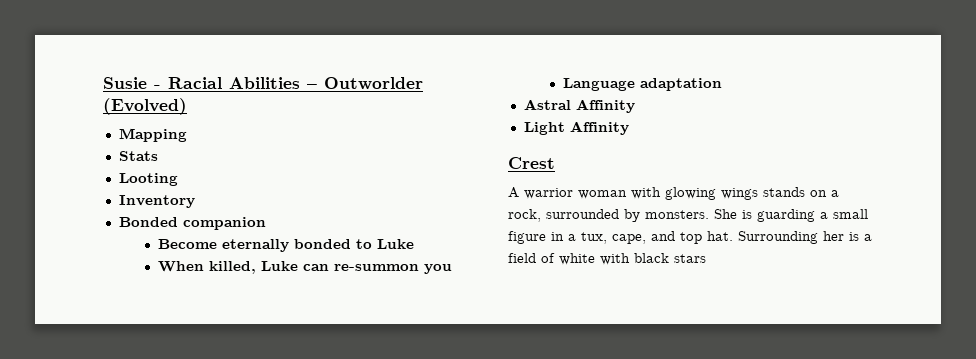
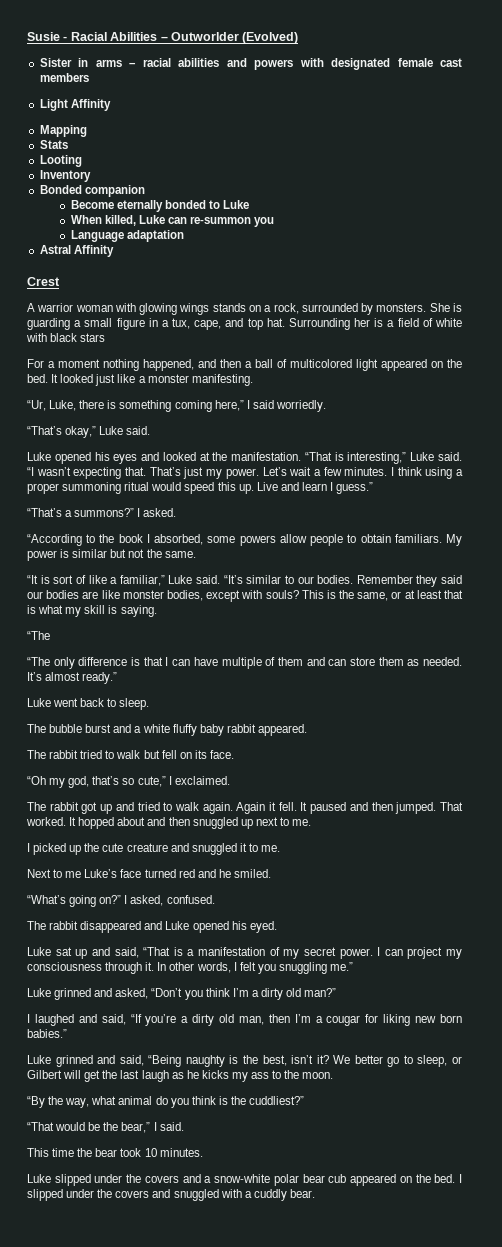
(187, 106) none -> [39,58,463,70] [39,73,89,82] [39,99,111,111] // Sister in arms – racial abilities and powers with designated female cast members // Light Affinity
[523,121,629,135] // Light Affinity -> (114, 251) none
(706, 258) none -> [27,359,462,371] [27,374,253,386] [27,400,326,412] [27,426,151,438] [27,452,463,464] [27,467,463,479] [27,482,374,494] [27,508,177,517] [27,534,462,546] [27,549,196,561] [27,575,462,587] [27,590,463,602] [27,605,157,617] [27,631,50,640] [27,657,462,669] [27,672,118,684] [27,698,150,710] [27,724,307,736] [27,750,234,759] [27,776,230,788] [27,802,463,814] [26,817,312,829] [27,843,281,855] [27,869,271,878] [27,895,215,907] [27,921,277,933] [27,947,462,959] [27,962,354,974] [27,988,337,1000] [27,1014,462,1026] [27,1029,67,1038] [27,1055,462,1067] [27,1070,334,1082] [27,1096,305,1108] [27,1122,184,1133] [27,1148,203,1157] [27,1174,463,1186] [27,1189,315,1201] // For a moment nothing happened, and then a ball of multicolored light appeared on the bed. It looked just like a monster manifesting. // “Ur, Luke, there is something coming here,” I said worriedly. // “That’s okay,” Luke said. // Luke opened his eyes and looked at the manifestation. “That is interesting,” Luke said. “I wasn’t expecting that. That’s just my power. Let’s wait a few minutes. I think using a proper summoning ritual would speed this up. Live and learn I guess.” // “That’s a summons?” I asked. // “According to the book I absorbed, some powers allow people to obtain familiars. My power is similar but not the same. // “It is sort of like a familiar,” Luke said. “It’s similar to our bodies. Remember they said our bodies are like monster bodies, except with souls? This is the same, or at least that is what my skill is saying. // “The // “The only difference is that I can have multiple of them and can store them as needed. It’s almost ready.” // Luke went back to sleep. // The bubble burst and a white fluffy baby rabbit appeared. // The rabbit tried to walk but fell on its face. // “Oh my god, that’s so cute,” I exclaimed. // The rabbit got up and tried to walk again. Again it fell. It paused and then jumped. That worked. It hopped about and then snuggled up next to me. // I picked up the cute creature and snuggled it to me. // Next to me Luke’s face turned red and he smiled. // “What’s going on?” I asked, confused. // The rabbit disappeared and Luke opened his eyed. // Luke sat up and said, “That is a manifestation of my secret power. I can project my consciousness through it. In other words, I felt you snuggling me.” // Luke grinned and asked, “Don’t you think I’m a dirty old man?” // I laughed and said, “If you’re a dirty old man, then I’m a cougar for liking new born babies.” // Luke grinned and said, “Being naughty is the best, isn’t it? We better go to sleep, or Gilbert will get the last laugh as he kicks my ass to the moon. // “By the way, what animal do you think is the cuddliest?” // “That would be the bear,” I said. // This time the bear took 10 minutes. // Luke slipped under the covers and a snow-white polar bear cub appeared on the bed. I slipped under the covers and snuggled with a cuddly bear.

